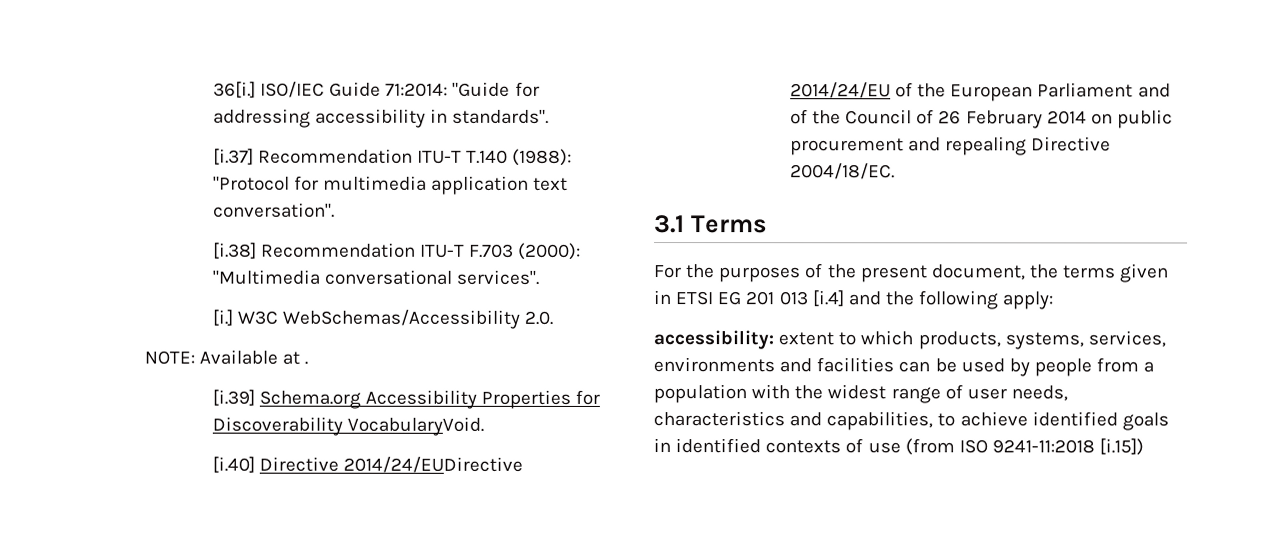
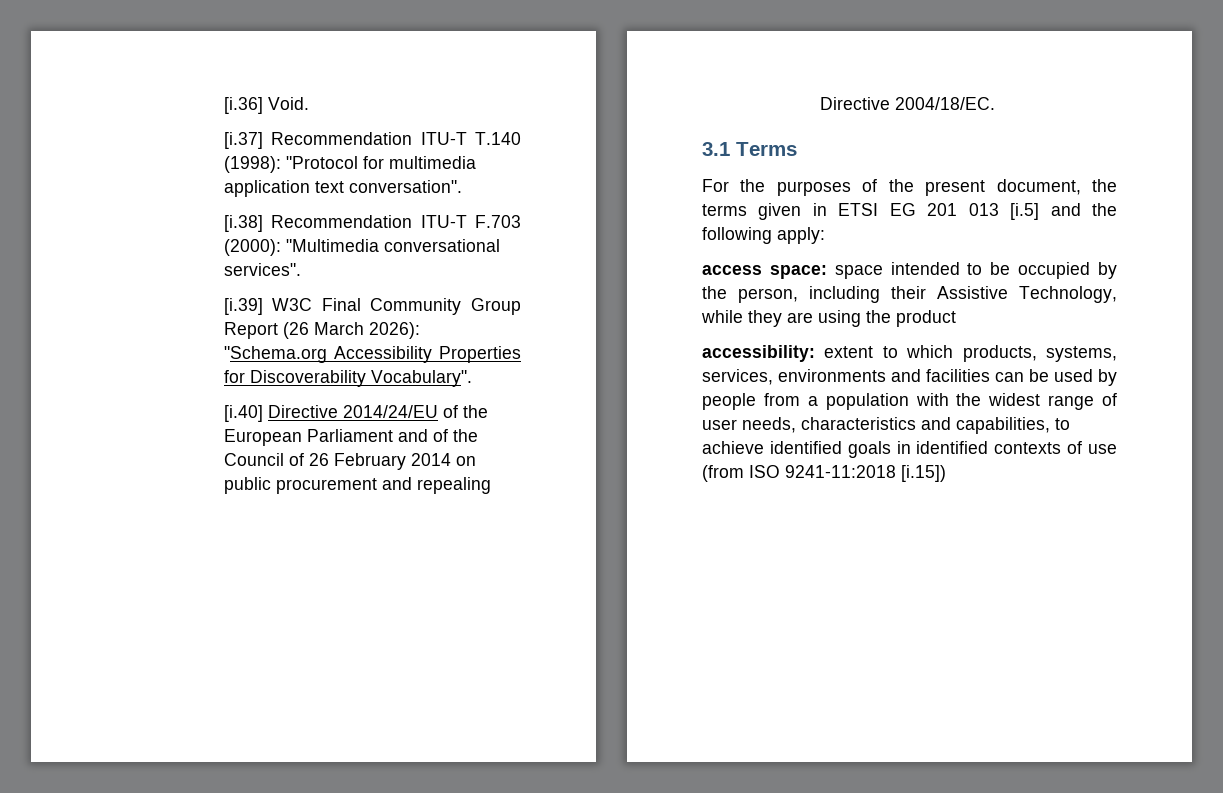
[212,81,540,98] [212,108,550,128] 36[i.] ISO/IEC Guide 71:2014: "Guide for addressing accessibility in standards". -> [223,97,309,114] [i.36] Void.
[512,148,573,166] (1988): -> [223,156,281,173] (1998):
[211,309,554,329] [143,349,309,365] [211,389,361,409] [i.] W3C WebSchemas/Accessibility 2.0. // NOTE: Available at . // [i.39] Schema.org -> [223,298,521,315] [223,322,420,339] [223,346,327,363] [i.39] W3C Final Community Group Report (26 March 2026): "Schema.org
[346,416,484,436] VocabularyVoid. -> [370,370,472,387] Vocabulary".
[343,456,524,473] 2014/24/EUDirective -> (338, 411) none
[811,290,844,307] [i.4] -> [1010,203,1040,220] [i.5]
(1054, 300) none -> [702,262,1117,279] [702,286,1117,303] [701,310,956,327] // access space: space intended to be occupied by the person, including their Assistive Technology, while they are using the product

